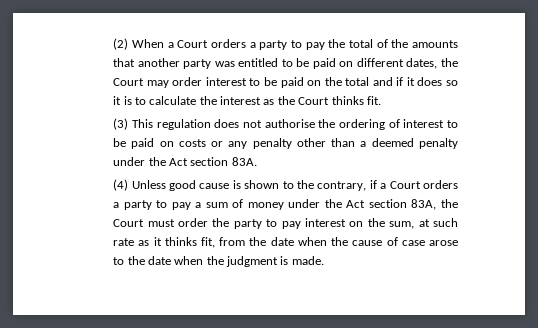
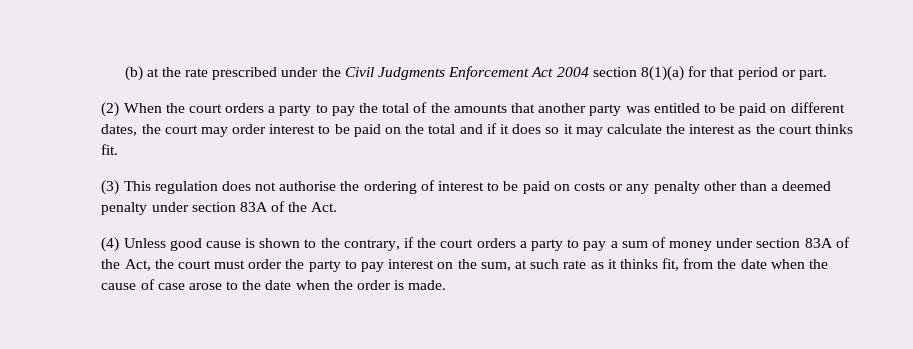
[113,38,209,50] (2) When a Court -> [124,66,827,81] [101,102,222,117] (b) at the rate prescribed under the Civil Judgments Enforcement Act 2004 section 8(1)(a) for that period or part. // (2) When the court
[113,78,145,86] Court -> [164,125,198,134] court
[123,96,146,105] is to -> [575,127,603,137] may
[298,97,330,105] Court -> [778,125,812,134] court
[148,157,257,166] the Act section 83A. -> [191,201,338,212] section 83A of the Act.
[380,181,421,189] a Court -> [417,238,474,248] the court
[324,199,458,210] [113,219,145,227] the Act section 83A, the Court -> [756,237,850,248] [101,259,211,271] section 83A of the Act, the court
[226,256,279,267] judgment -> [357,280,392,290] order

